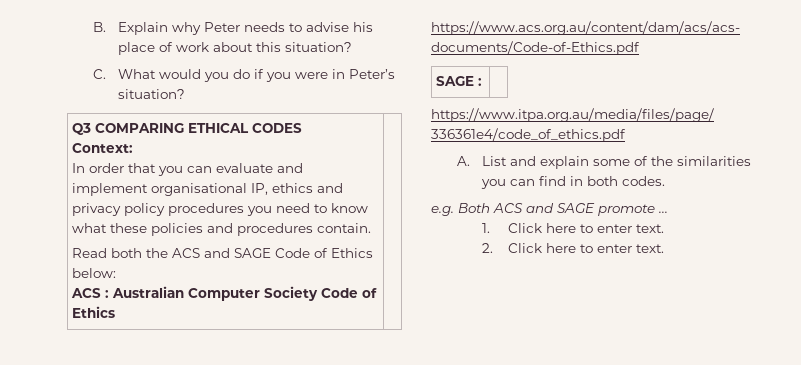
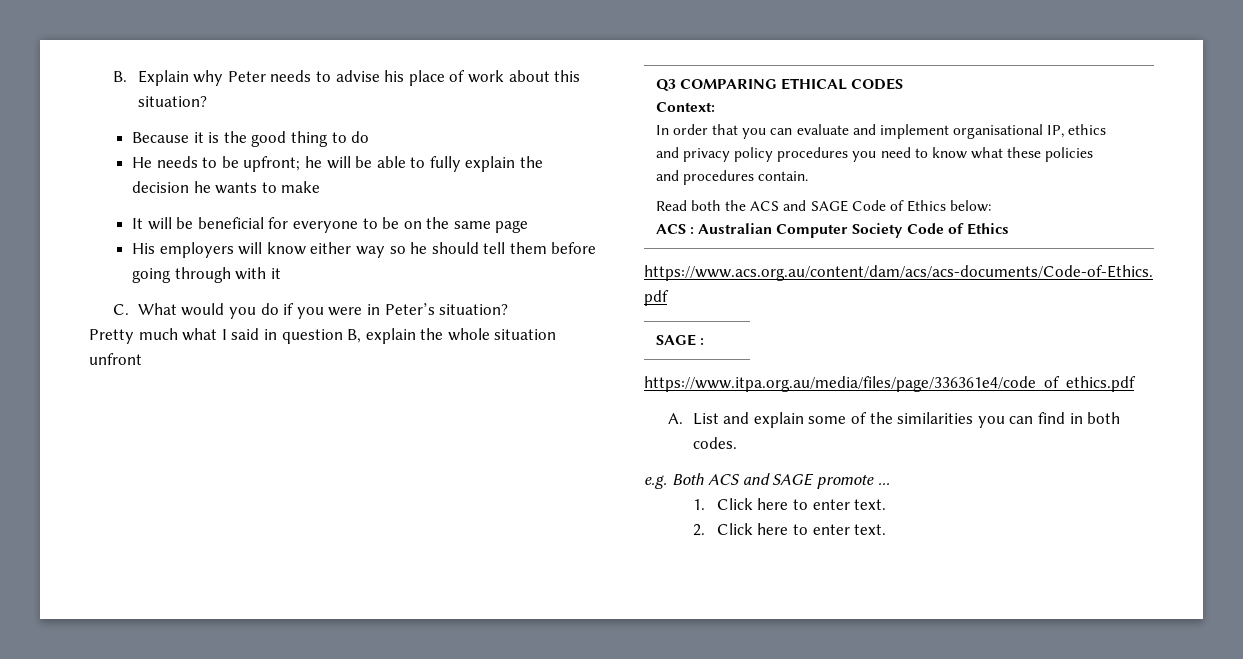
(353, 47) none -> [131,131,370,147] [131,156,544,172] [131,181,321,194] [131,217,529,233] [131,242,597,258] [131,267,281,283] // Because it is the good thing to do // He needs to be upfront; he will be able to fully explain the decision he wants to make // It will be beneficial for everyone to be on the same page // His employers will know either way so he should tell them before going through with it
(186, 94) none -> [89,328,557,344] [89,353,142,365] // Pretty much what I said in question B, explain the whole situation unfront

